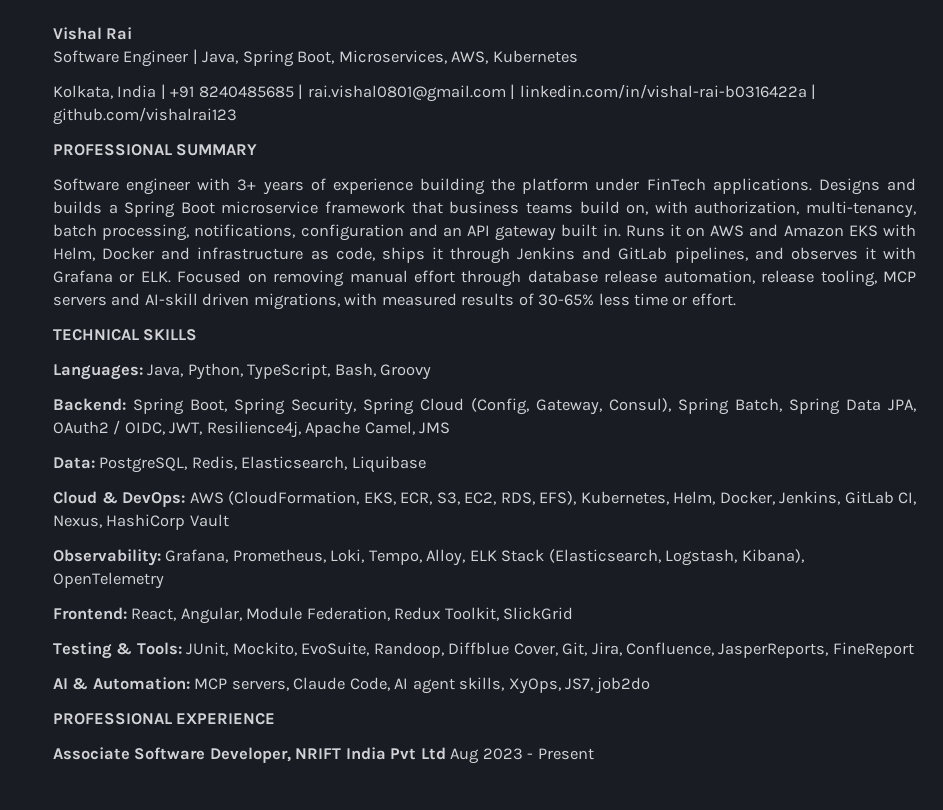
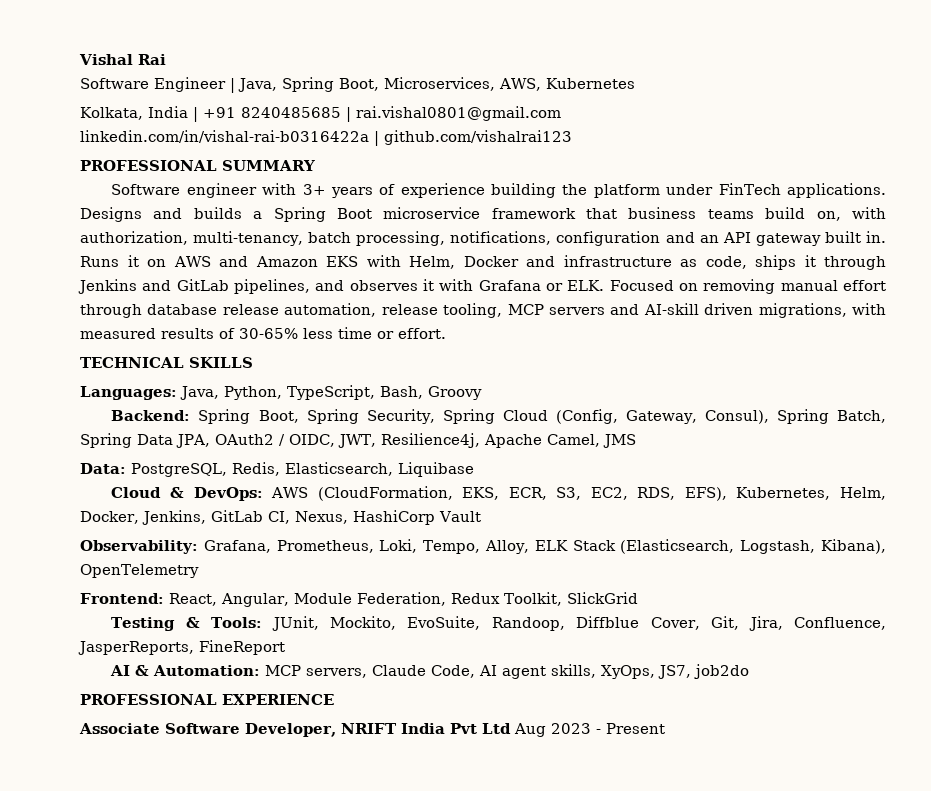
[510,84,516,100] | -> (561, 113) //

